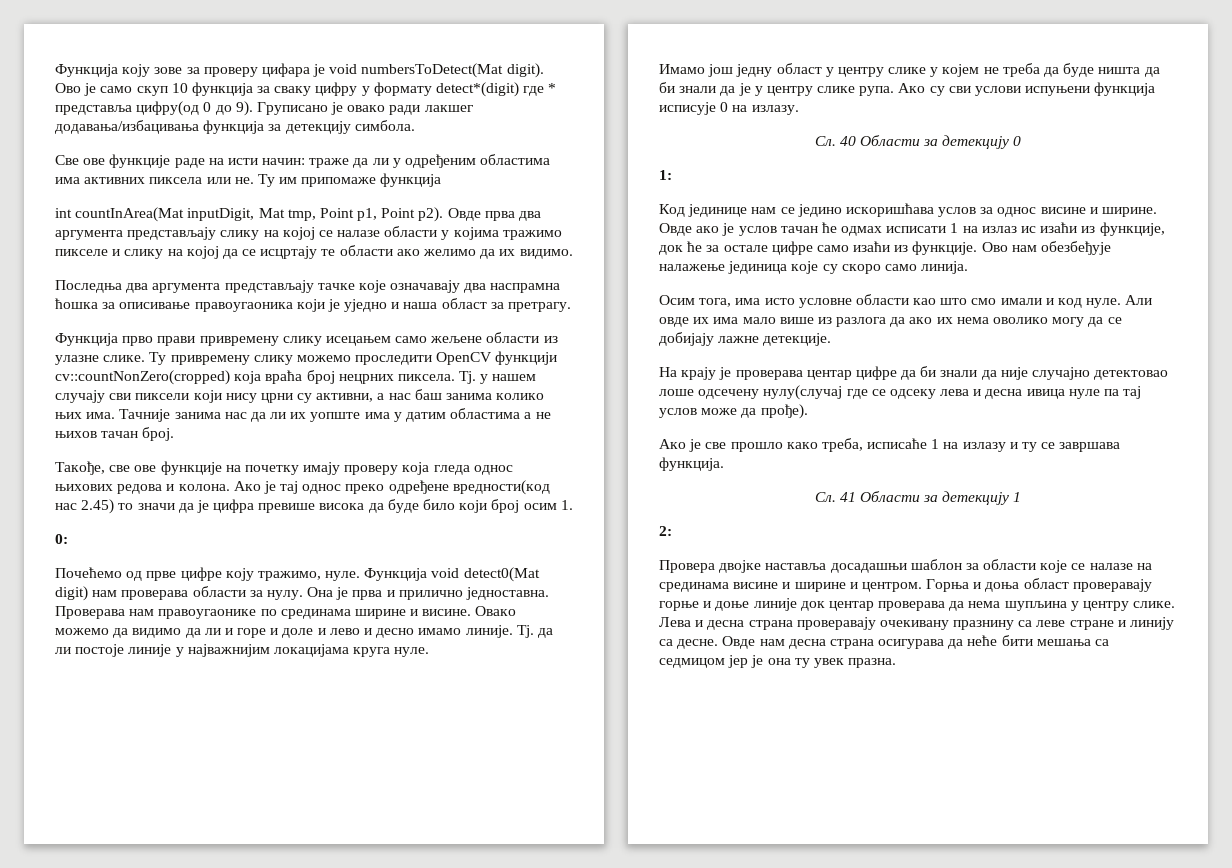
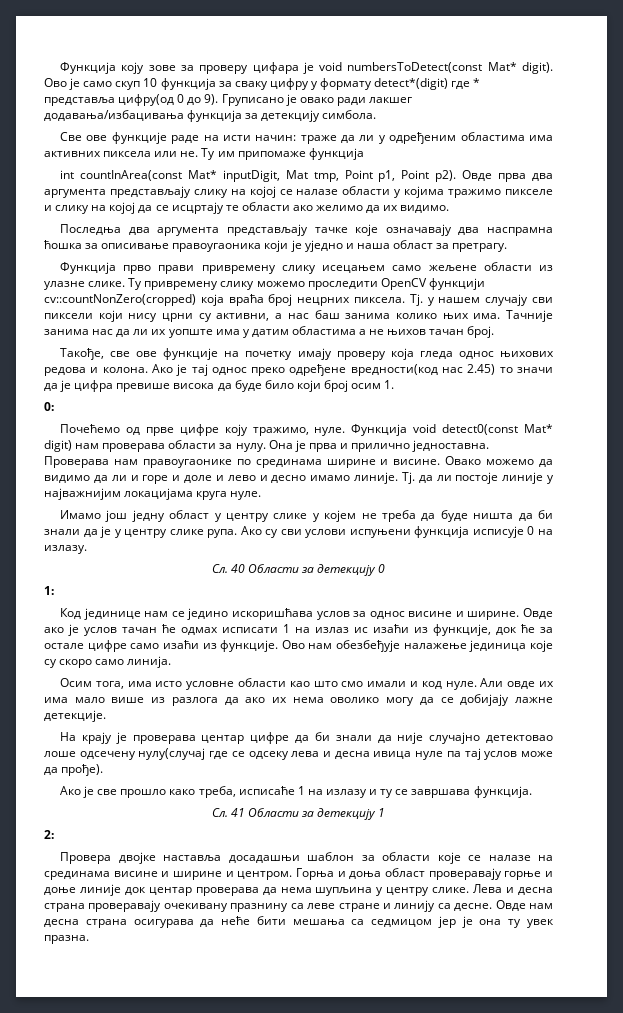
[361,63,504,78] numbersToDetect(Mat -> [347,62,517,73] numbersToDetect(const Mat*
[75,207,185,222] countInArea(Mat -> [79,170,217,181] countInArea(const Mat*
[463,567,540,582] detect0(Mat -> [442,424,553,435] detect0(const Mat*

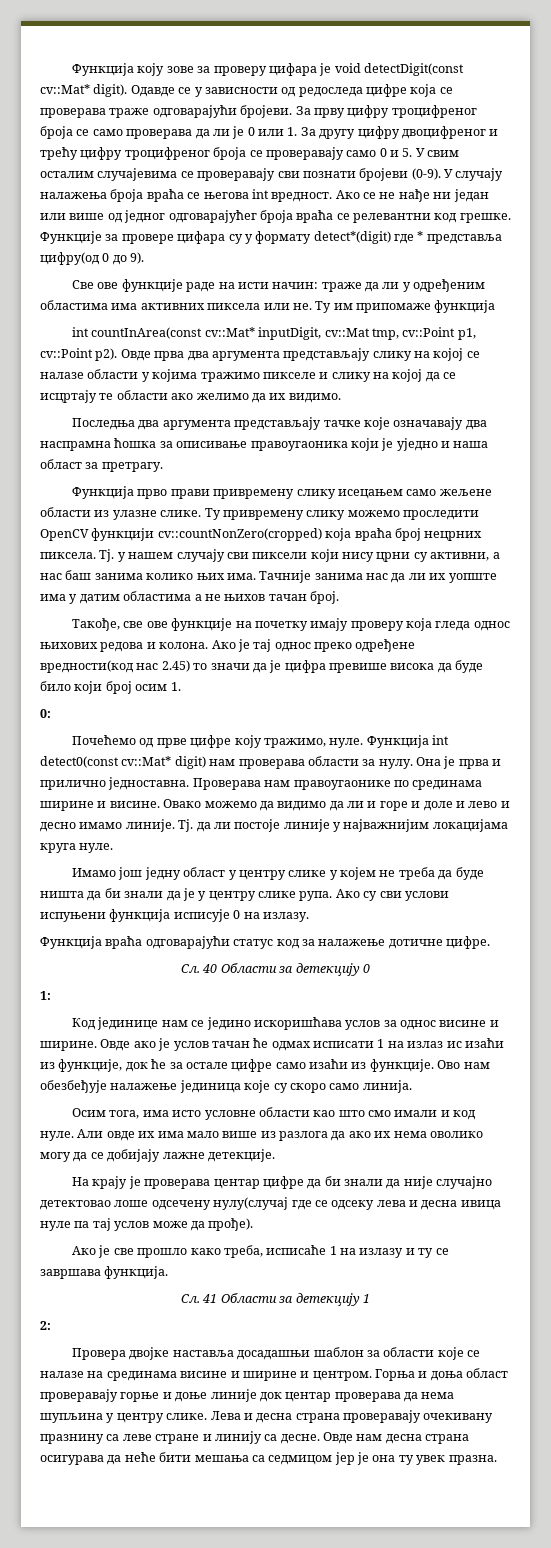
[347,62,553,74] [44,78,309,90] numbersToDetect(const Mat* digit). Ово је само скуп 10 функција за сваку цифру -> [364,63,465,76] [40,84,453,97] [40,105,477,118] [40,126,499,139] [40,147,460,160] [40,168,504,181] [40,189,489,202] [40,210,511,223] [40,231,243,244] detectDigit(const cv::Mat* digit). Одавде се у зависности од редоследа цифре која се проверава траже одговарајући бројеви. За прву цифру троцифреног броја се само проверава да ли је 0 или 1. За другу цифру двоцифреног и трећу цифру троцифреног броја се проверавају само 0 и 5. У свим осталим случајевима се проверавају сви познати бројеви (0-9). У случају налажења броја враћа се његова int вредност. Ако се не нађе ни један или више од једног одговарајућег броја враћа се релевантни код грешке. Функције за провере цифара су
[221,94,412,106] [44,110,377,122] Груписано је овако ради лакшег додавања/избацивања функција за детекцију симбола. -> (145, 258) none
[187,170,430,182] Mat* inputDigit, Mat tmp, Point p1, Point -> [204,327,476,340] [40,348,93,358] cv::Mat* inputDigit, cv::Mat tmp, cv::Point p1, cv::Point
[413,424,553,435] void detect0(const Mat* -> [432,735,450,745] [40,756,172,768] int detect0(const cv::Mat*
(87, 549) none -> [40,936,490,949] // Функција враћа одговарајући статус код за налажење дотичне цифре.

